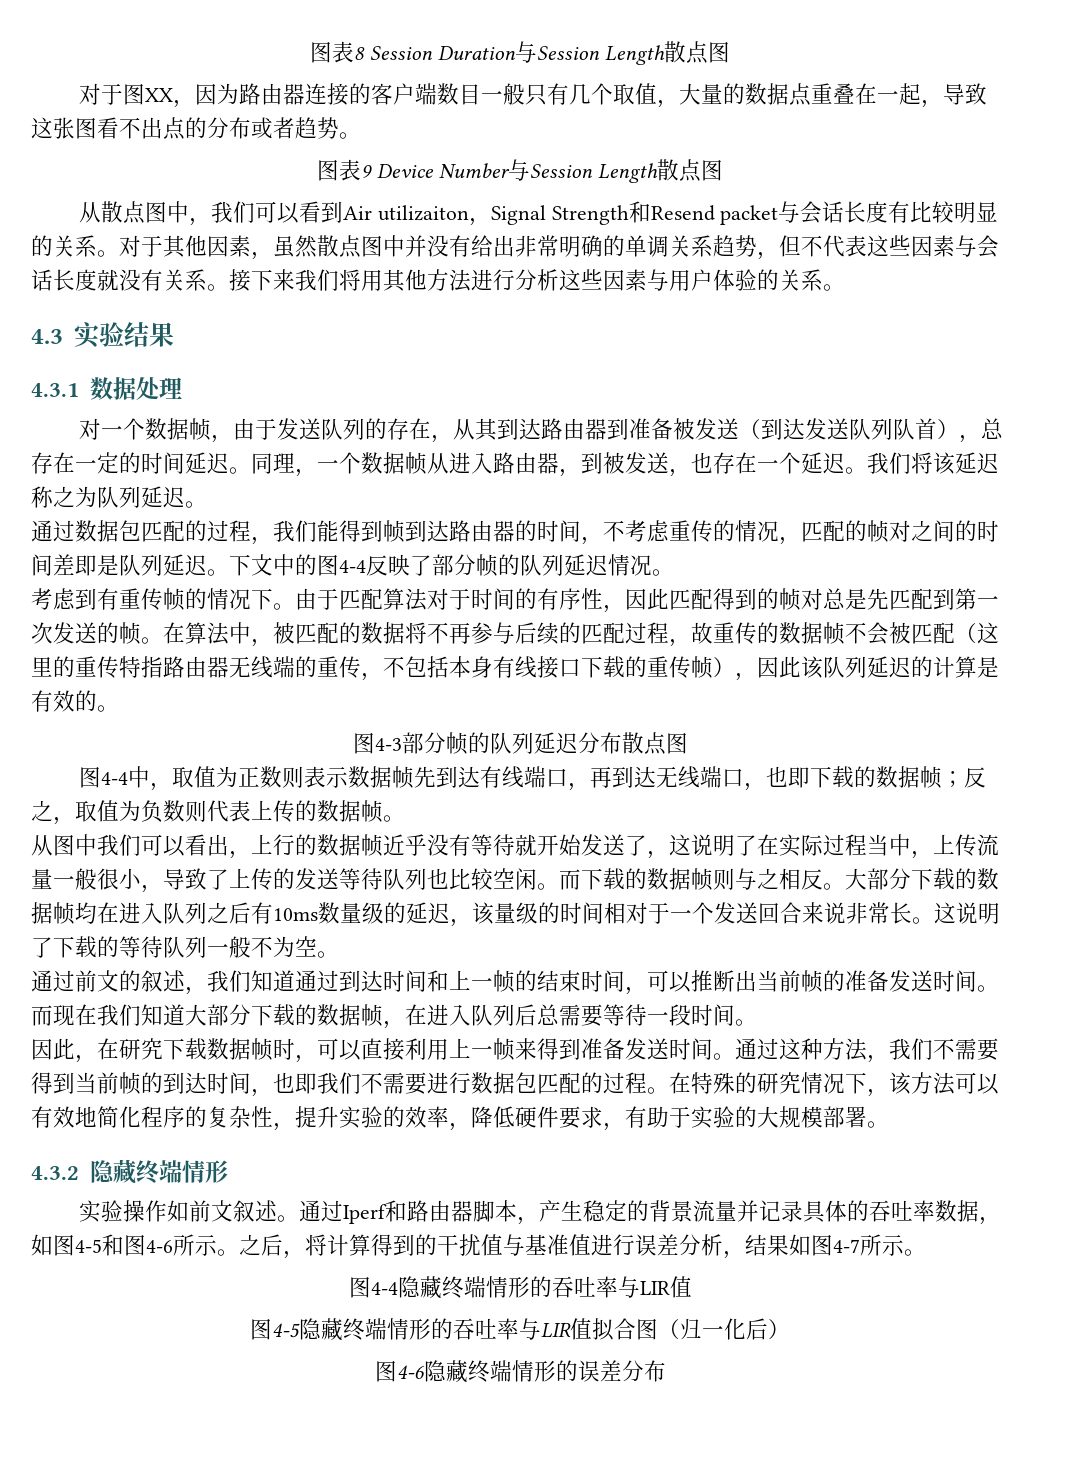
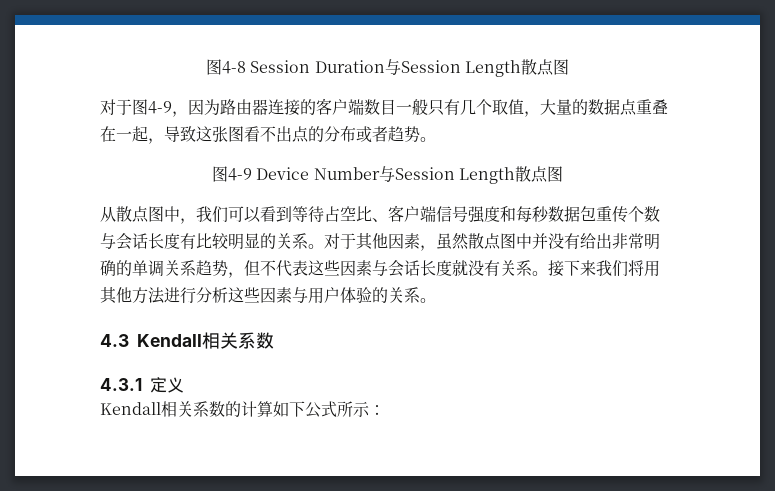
[310,41,366,63] 图表8 -> [206,59,247,75] 图4-8
[145,88,174,102] XX -> [148,101,172,114] 4-9
[339,159,374,181] 表9 -> [228,168,253,181] 4-9
[343,201,779,226] Air utilizaiton，Signal Strength和Resend packet -> [292,205,660,223] 等待占空比、客户端信号强度和每秒数据包重传个数
[73,322,174,348] [31,377,182,400] [79,418,1004,443] [31,452,999,477] [31,486,207,508] [31,520,999,545] [31,554,674,577] [31,588,999,613] [31,622,999,647] [31,656,999,681] [31,690,119,712] [352,732,688,755] [79,766,987,791] [31,800,405,825] [31,834,999,859] [31,868,999,893] [31,902,1000,927] [31,936,339,958] [31,970,999,995] [31,1004,757,1029] [31,1038,999,1063] [31,1072,999,1097] [31,1106,889,1131] [31,1159,228,1184] [79,1200,1002,1225] [31,1234,926,1259] [348,1276,692,1299] [250,1318,790,1341] [374,1360,666,1383] 实验结果 // 4.3.1数据处理 // 对一个数据帧，由于发送队列的存在，从其到达路由器到准备被发送（到达发送队列队首），总存在一定的时间延迟。同理，一个数据帧从进入路由器，到被发送，也存在一个延迟。我们将该延迟称之为队列延迟。 // 通过数据包匹配的过程，我们能得到帧到达路由器的时间，不考虑重传的情况，匹配的帧对之间的时间差即是队列延迟。下文中的图4-4反映了部分帧的队列延迟情况。 // 考虑到有重传帧的情况下。由于匹配算法对于时间的有序性，因此匹配得到的帧对总是先匹配到第一次发送的帧。在算法中，被匹配的数据将不再参与后续的匹配过程，故重传的数据帧不会被匹配（这里的重传特指路由器无线端的重传，不包括本身有线接口下载的重传帧），因此该队列延迟的计算是有效的。 // 图4-3部分帧的队列延迟分布散点图 // 图4-4中，取值为正数则表示数据帧先到达有线端口，再到达无线端口，也即下载的数据帧；反之，取值为负数则代表上传的数据帧。 // 从图中我们可以看出，上行的数据帧近乎没有等待就开始发送了，这说明了在实际过程当中，上传流量一般很小，导致了上传的发送等待队列也比较空闲。而下载的数据帧则与之相反。大部分下载的数据帧均在进入队列之后有10ms数量级的延迟，该量级的时间相对于一个发送回合来说非常长。这说明了下载的等待队列一般不为空。 // 通过前文的叙述，我们知道通过到达时间和上一帧的结束时间，可以推断出当前帧的准备发送时间。而现在我们知道大部分下载的数据帧，在进入队列后总需要等待一段时间。 // 因此，在研究下载数据帧时，可以直接利用上一帧来得到准备发送时间。通过这种方法，我们不需要得到当前帧的到达时间，也即我们不需要进行数据包匹配的过程。在特殊的研究情况下，该方法可以有效地简化程序的复杂性，提升实验的效率，降低硬件要求，有助于实验的大规模部署。 // 4.3.2隐藏终端情形 // 实验操作如前文叙述。通过Iperf和路由器脚本，产生稳定的背景流量并记录具体的吞吐率数据，如图4-5和图4-6所示。之后，将计算得到的干扰值与基准值进行误差分析，结果如图4-7所示。 // 图4-4隐藏终端情形的吞吐率与LIR值 // 图4-5隐藏终端情形的吞吐率与LIR值拟合图（归一化后） // 图4-6隐藏终端情形的误差分布 -> [137,332,274,349] [100,377,184,393] [100,401,385,418] Kendall相关系数 // 4.3.1定义 // Kendall相关系数的计算如下公式所示：

